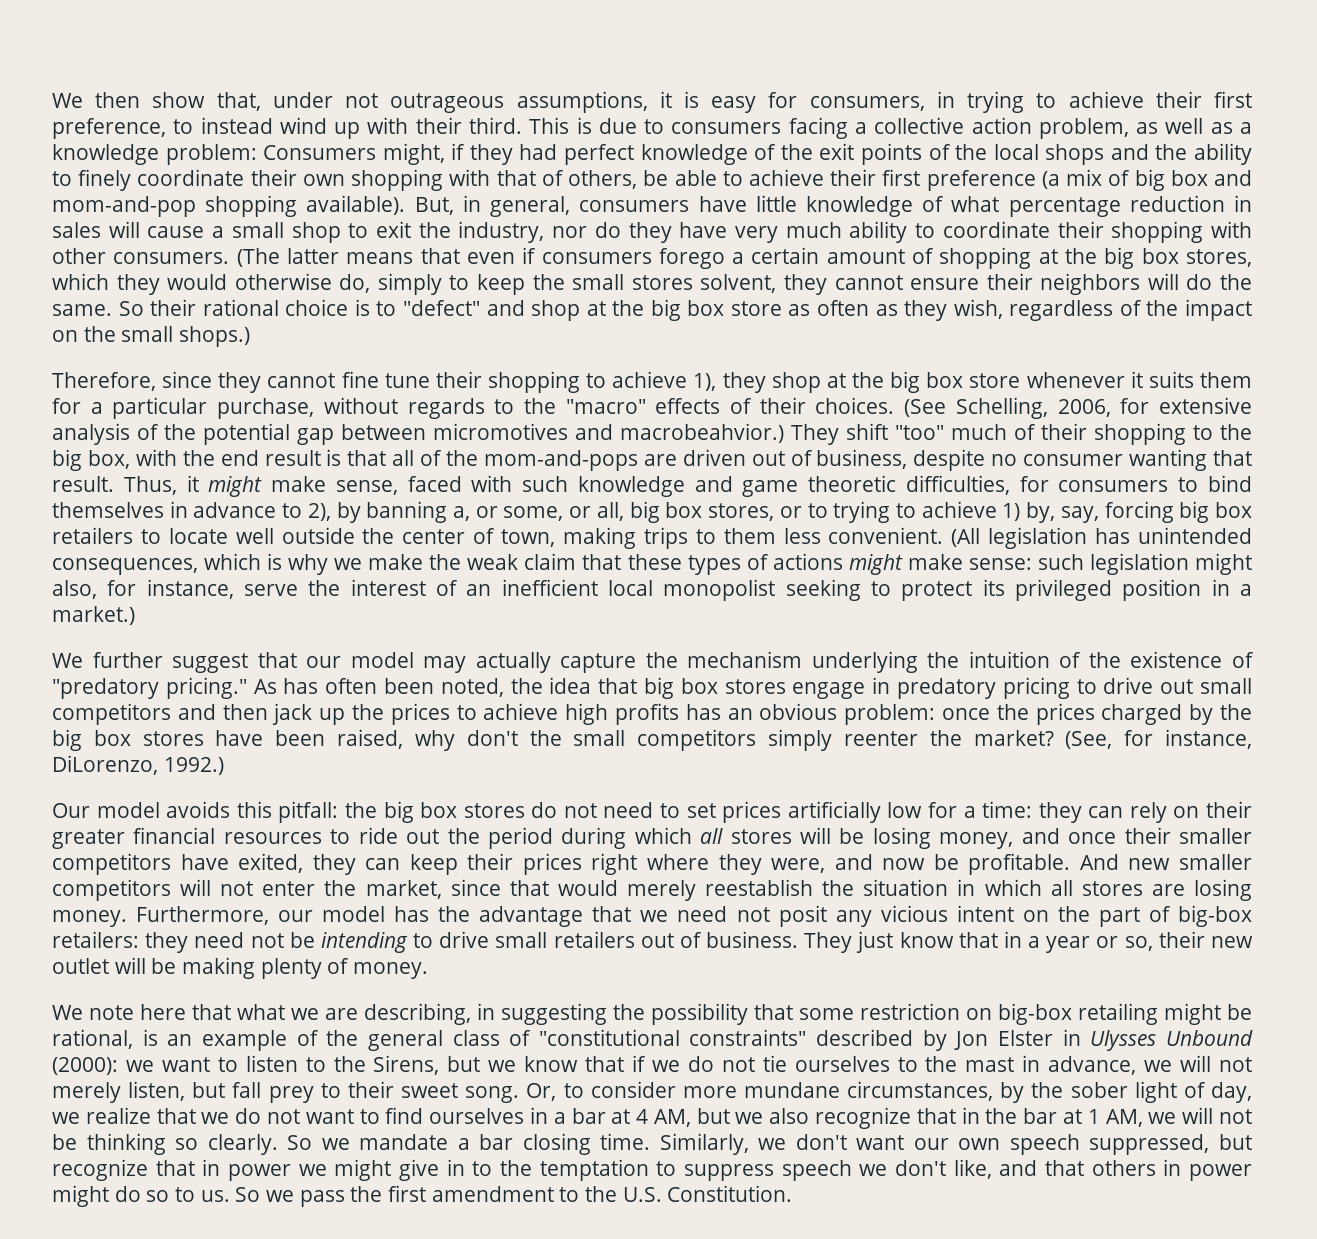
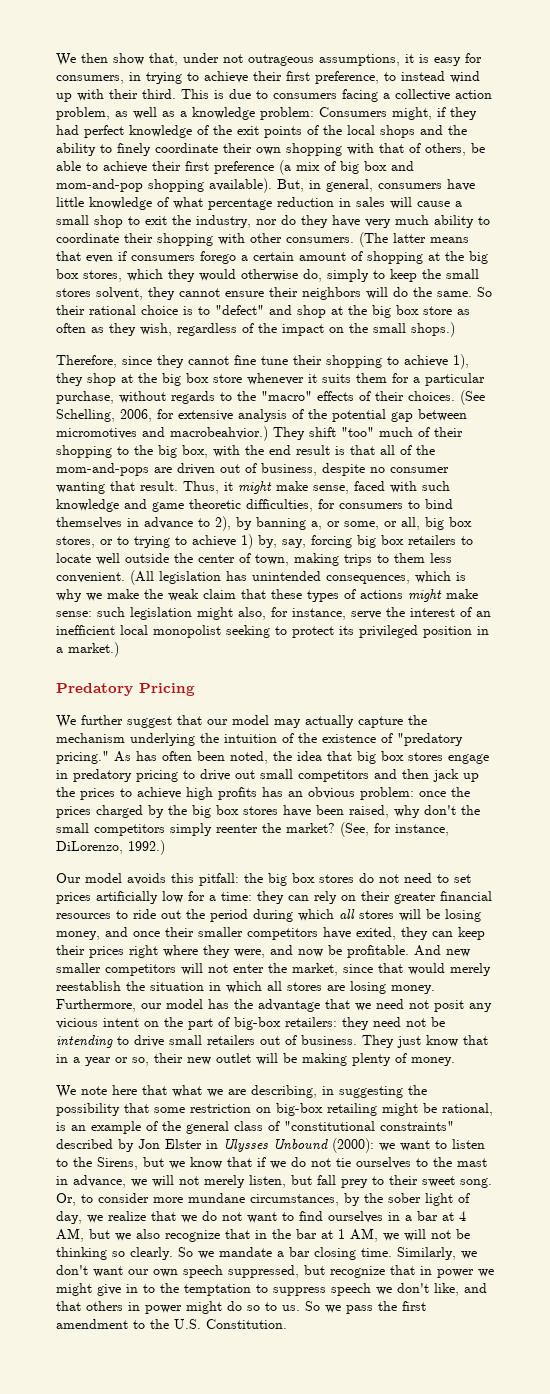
(135, 615) none -> [56,683,195,696] // Predatory Pricing

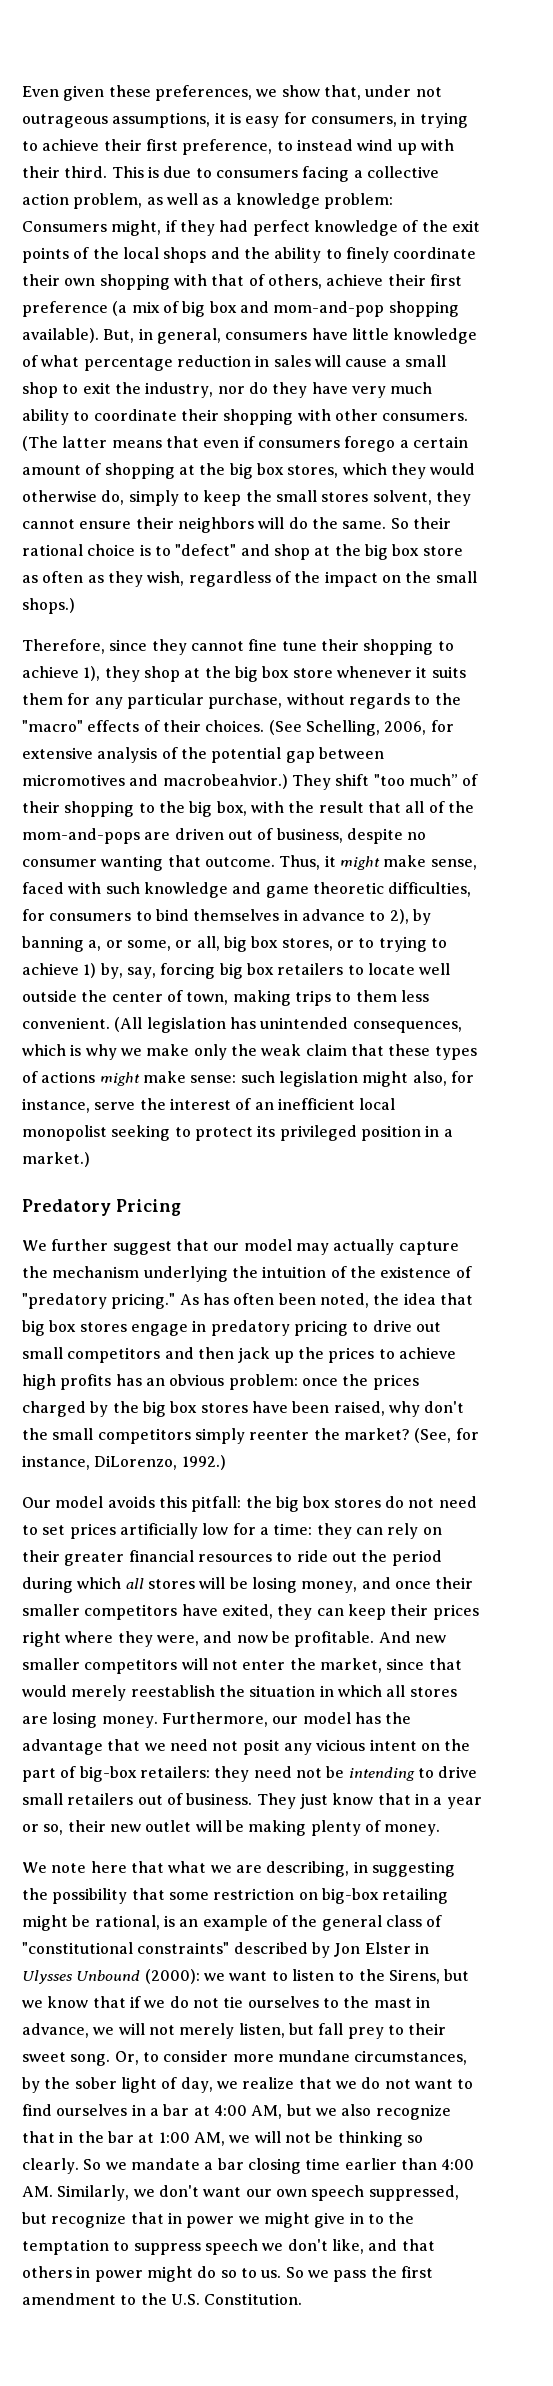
[56,53,108,66] We then -> [22,85,278,101] Even given these preferences, we
[471,143,485,153] [56,161,98,171] be able to -> (322, 281) none
[413,377,420,383] a -> [94,697,123,709] any
[341,427,413,437] "too" much -> [373,774,458,786] "too much”
[269,445,345,455] end result is -> [318,801,364,813] result
[140,481,178,491] result. -> [204,857,275,867] outcome.
(139, 594) none -> [193,1044,227,1060] only
[459,1211,466,1221] 4 -> [213,2105,247,2116] 4:00
[338,1229,345,1239] 1 -> [158,2132,190,2143] 1:00
[361,1248,392,1257] time. -> [305,2158,475,2170] [22,2186,53,2197] time earlier than 4:00 AM.

